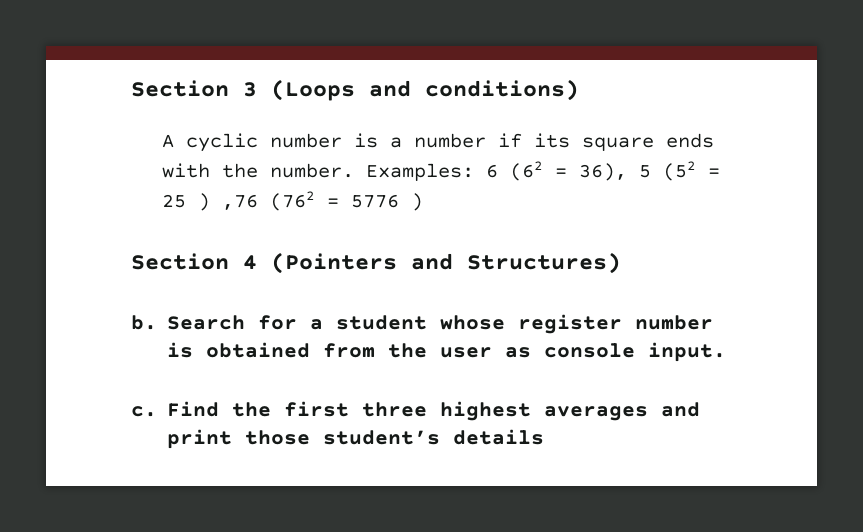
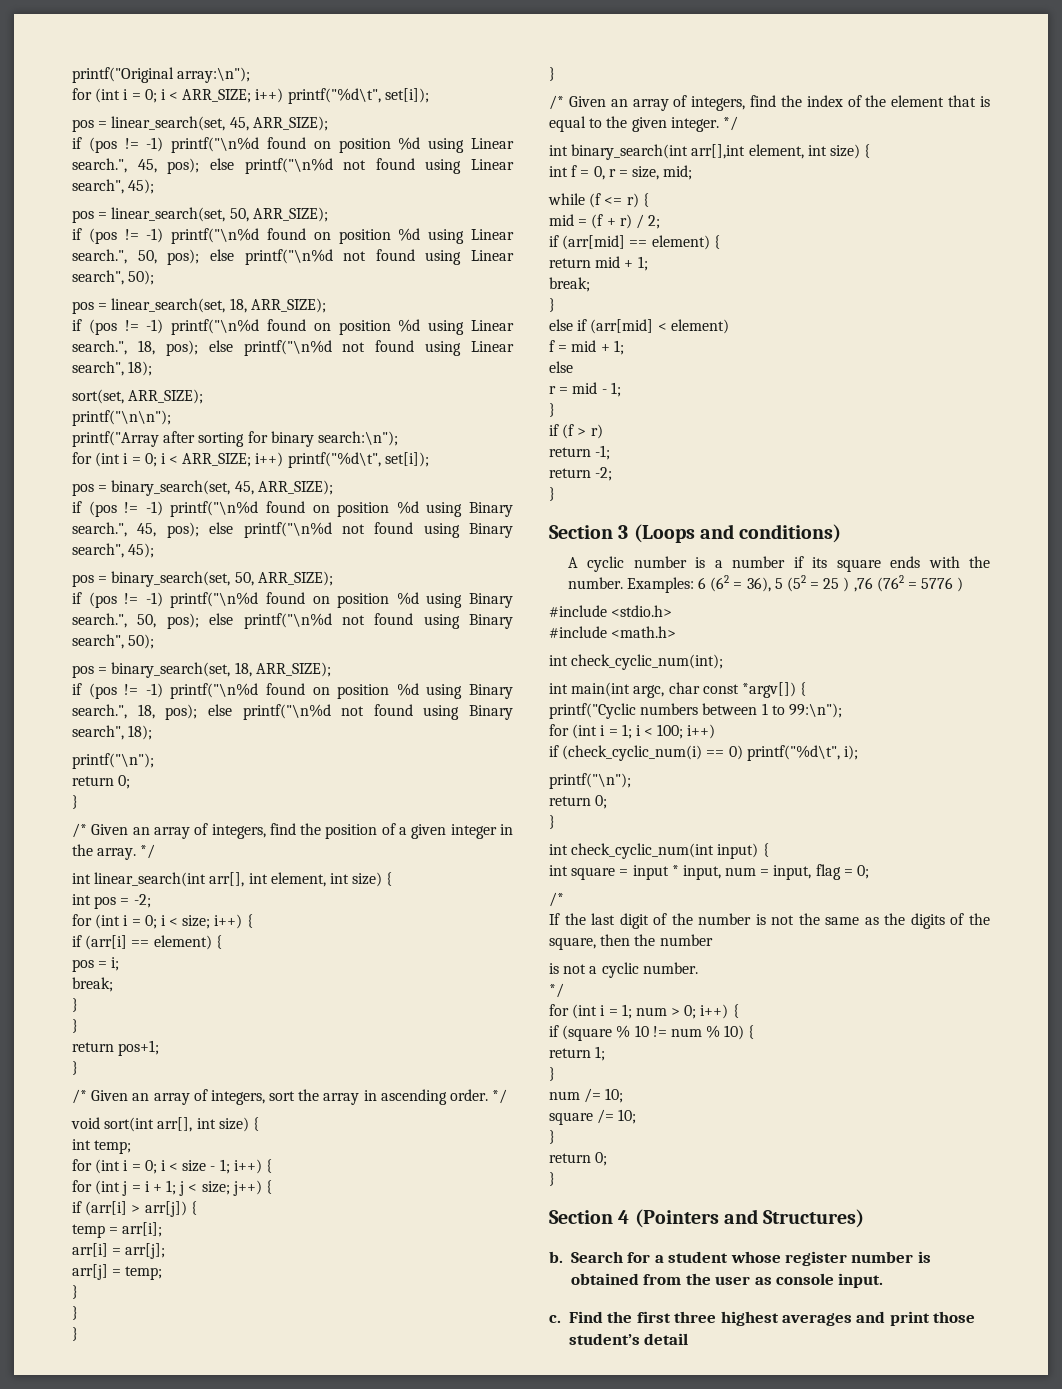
(131, 88) none -> [72,67,251,83] [72,88,429,104] [72,116,328,132] [72,137,514,153] [72,158,514,174] [72,179,155,194] [72,207,328,223] [72,228,514,244] [72,249,514,265] [72,270,155,285] [72,298,326,314] [72,319,514,335] [72,340,514,356] [72,361,153,376] [72,389,204,404] [72,410,171,426] [72,431,398,447] [72,452,429,468] [72,480,333,496] [72,501,513,517] [72,522,513,538] [72,543,155,558] [72,571,333,587] [72,592,513,608] [72,613,513,629] [72,634,155,649] [72,662,331,678] [72,683,513,699] [72,704,513,720] [72,725,153,740] [72,753,154,769] [72,775,131,789] [72,795,78,809] [72,823,513,839] [72,844,156,860] [72,872,393,887] [72,894,151,909] [72,914,253,929] [72,935,222,950] [72,957,120,972] [72,977,113,992] [72,998,78,1012] [72,1019,78,1033] [72,1040,160,1056] [72,1061,78,1075] [72,1089,508,1105] [71,1117,259,1132] [72,1139,132,1154] [72,1159,273,1174] [72,1180,273,1196] [72,1201,197,1217] [72,1222,163,1238] [72,1243,166,1259] [72,1264,163,1280] [72,1285,78,1299] [72,1306,78,1320] [72,1327,78,1341] [549,67,555,81] [549,95,990,111] [549,116,738,132] [549,144,871,160] [549,165,693,180] [548,193,649,208] [549,214,661,229] [549,235,720,250] [549,256,648,271] [549,277,590,292] [549,298,555,312] [549,319,729,334] [549,340,624,355] [549,361,573,373] [549,382,621,397] [549,403,555,417] [549,424,603,439] [549,445,611,460] [549,467,613,481] [549,487,555,501] printf("Original array:\n"); // for (int i = 0; i < ARR_SIZE; i++) printf("%d\t", set[i]); // pos = linear_search(set, 45, ARR_SIZE); // if (pos != -1) printf("\n%d found on position %d using Linear search.", 45, pos); else printf("\n%d not found using Linear search", 45); // pos = linear_search(set, 50, ARR_SIZE); // if (pos != -1) printf("\n%d found on position %d using Linear search.", 50, pos); else printf("\n%d not found using Linear search", 50); // pos = linear_search(set, 18, ARR_SIZE); // if (pos != -1) printf("\n%d found on position %d using Linear search.", 18, pos); else printf("\n%d not found using Linear search", 18); // sort(set, ARR_SIZE); // printf("\n\n"); // printf("Array after sorting for binary search:\n"); // for (int i = 0; i < ARR_SIZE; i++) printf("%d\t", set[i]); // pos = binary_search(set, 45, ARR_SIZE); // if (pos != -1) printf("\n%d found on position %d using Binary search.", 45, pos); else printf("\n%d not found using Binary search", 45); // pos = binary_search(set, 50, ARR_SIZE); // if (pos != -1) printf("\n%d found on position %d using Binary search.", 50, pos); else printf("\n%d not found using Binary search", 50); // pos = binary_search(set, 18, ARR_SIZE); // if (pos != -1) printf("\n%d found on position %d using Binary search.", 18, pos); else printf("\n%d not found using Binary search", 18); // printf("\n"); // return 0; // } // /* Given an array of integers, find the position of a given integer in the array. */ // int linear_search(int arr[], int element, int size) { // int pos = -2; // for (int i = 0; i < size; i++) { // if (arr[i] == element) { // pos = i; // break; // } // } // return pos+1; // } // /* Given an array of integers, sort the array in ascending order. */ // void sort(int arr[], int size) { // int temp; // for (int i = 0; i < size - 1; i++) { // for (int j = i + 1; j < size; j++) { // if (arr[i] > arr[j]) { // temp = arr[i]; // arr[i] = arr[j]; // arr[j] = temp; // } // } // } // } // /* Given an array of integers, find the index of the element that is equal to the given integer. */ // int binary_search(int arr[],int element, int size) { // int f = 0, r = size, mid; // while (f <= r) { // mid = (f + r) / 2; // if (arr[mid] == element) { // return mid + 1; // break; // } // else if (arr[mid] < element) // f = mid + 1; // else // r = mid - 1; // } // if (f > r) // return -1; // return -2; // } //
(423, 202) none -> [549,605,673,617] [549,626,677,638] [549,654,724,670] [549,682,807,698] [549,703,842,719] [549,724,716,739] [549,745,858,761] [549,773,631,789] [549,795,608,809] [549,815,555,829] [549,843,769,859] [549,864,870,880] [549,892,564,907] [549,913,990,929] [549,934,713,950] [549,962,698,978] [549,983,564,998] [549,1004,739,1019] [549,1025,755,1041] [549,1046,606,1061] [549,1067,555,1081] [549,1088,624,1103] [549,1109,637,1125] [549,1130,555,1144] [549,1152,608,1166] [549,1172,555,1186] // #include <stdio.h> // #include <math.h> // int check_cyclic_num(int); // int main(int argc, char const *argv[]) { // printf("Cyclic numbers between 1 to 99:\n"); // for (int i = 1; i < 100; i++) // if (check_cyclic_num(i) == 0) printf("%d\t", i); // printf("\n"); // return 0; // } // int check_cyclic_num(int input) { // int square = input * input, num = input, flag = 0; // /* // If the last digit of the number is not the same as the digits of the square, then the number // is not a cyclic number. // */ // for (int i = 1; num > 0; i++) { // if (square % 10 != num % 10) { // return 1; // } // num /= 10; // square /= 10; // } // return 0; // }
[453,429,545,445] details -> [644,1333,689,1345] detail

